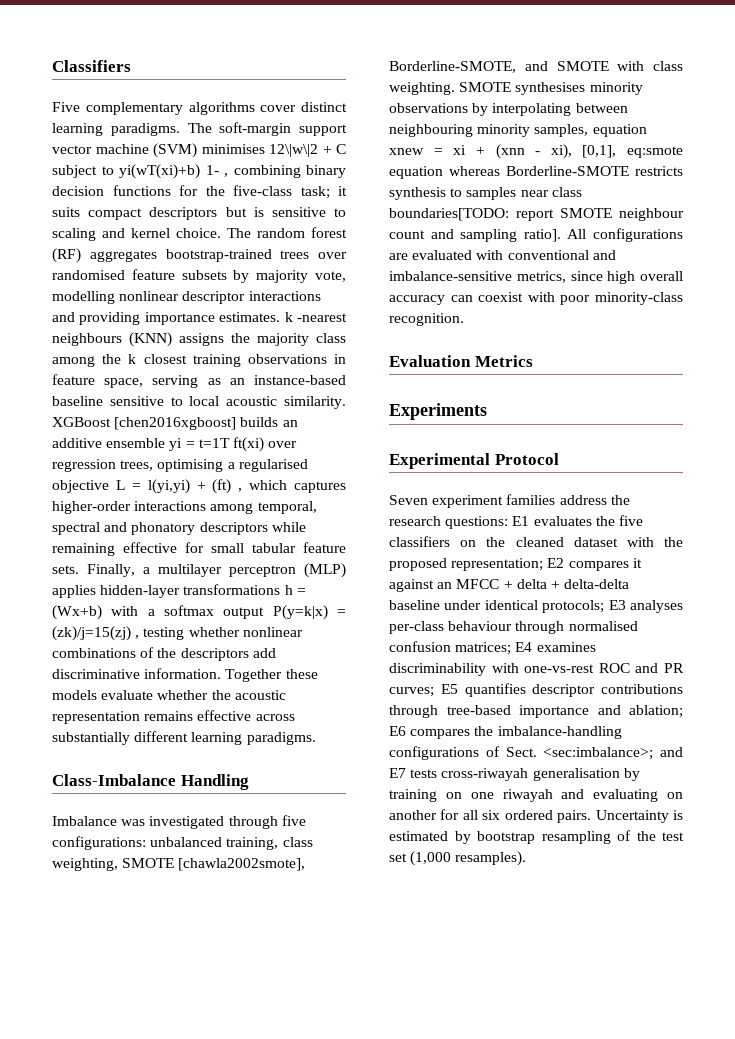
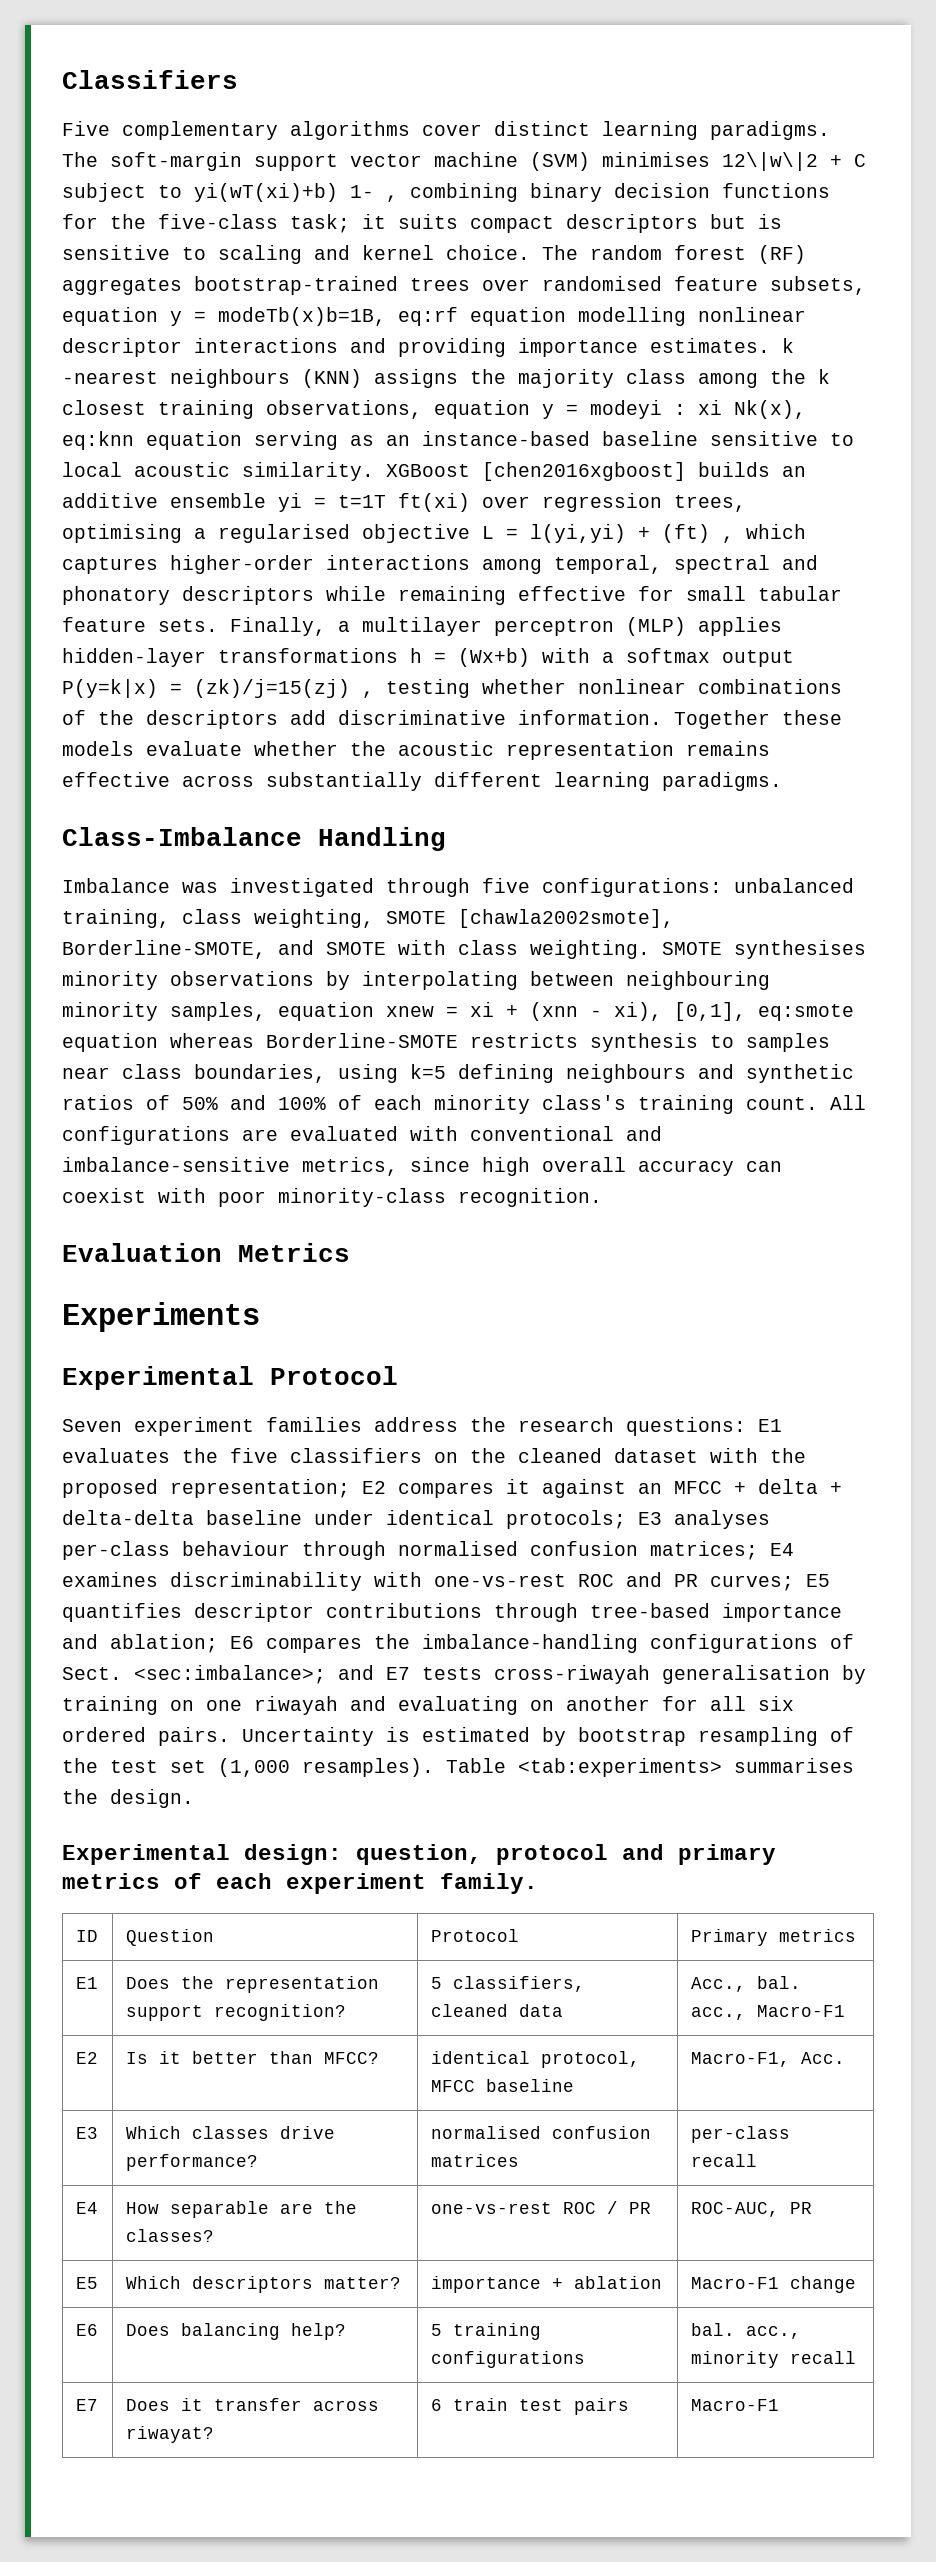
[181,270,347,283] subsets by majority vote, -> [770,276,866,295] [62,307,566,326] subsets, equation y = modeTb(x)b=1B, eq:rf equation
[247,354,346,364] [52,374,144,388] observations in feature space, -> [266,400,806,419] [62,431,242,450] observations, equation y = modeyi : xi Nk(x), eq:knn equation
[389,208,684,221] [389,229,561,242] boundaries[TODO: report SMOTE neighbour count and sampling ratio]. -> [194,1064,854,1083] [62,1095,818,1114] boundaries, using k=5 defining neighbours and synthetic ratios of 50% and 100% of each minority class's training count.
(527, 858) none -> [446,1758,854,1777] [62,1789,194,1808] [62,1844,776,1865] [62,1873,538,1894] [75,1930,98,1942] [125,1929,214,1946] [430,1929,519,1942] [690,1929,856,1946] [75,1977,98,1989] [125,1976,379,1993] [125,2004,346,2021] [430,1976,585,1992] [430,2004,563,2017] [690,1976,801,1992] [690,2005,845,2020] [75,2052,98,2064] [125,2051,379,2064] [430,2051,640,2068] [430,2079,574,2092] [690,2052,845,2067] [75,2127,98,2139] [125,2126,335,2139] [125,2154,258,2171] [430,2126,651,2139] [430,2154,519,2167] [690,2126,790,2143] [690,2154,757,2167] [75,2202,98,2214] [125,2201,357,2218] [125,2229,214,2242] [430,2201,651,2214] [690,2202,812,2217] [75,2277,98,2289] [125,2276,401,2293] [430,2276,662,2293] [690,2276,856,2293] [75,2324,98,2336] [125,2323,346,2340] [430,2323,541,2340] [430,2351,585,2368] [690,2323,801,2339] [690,2351,856,2368] [75,2399,98,2411] [125,2398,379,2411] [125,2426,214,2443] [430,2398,629,2415] [690,2399,779,2411] Table <tab:experiments> summarises the design. // Experimental design: question, protocol and primary metrics of each experiment family. // ID | Question | Protocol | Primary metrics // E1 | Does the representation support recognition? | 5 classifiers, cleaned data | Acc., bal. acc., Macro-F1 // E2 | Is it better than MFCC? | identical protocol, MFCC baseline | Macro-F1, Acc. // E3 | Which classes drive performance? | normalised confusion matrices | per-class recall // E4 | How separable are the classes? | one-vs-rest ROC / PR | ROC-AUC, PR // E5 | Which descriptors matter? | importance + ablation | Macro-F1 change // E6 | Does balancing help? | 5 training configurations | bal. acc., minority recall // E7 | Does it transfer across riwayat? | 6 train test pairs | Macro-F1

